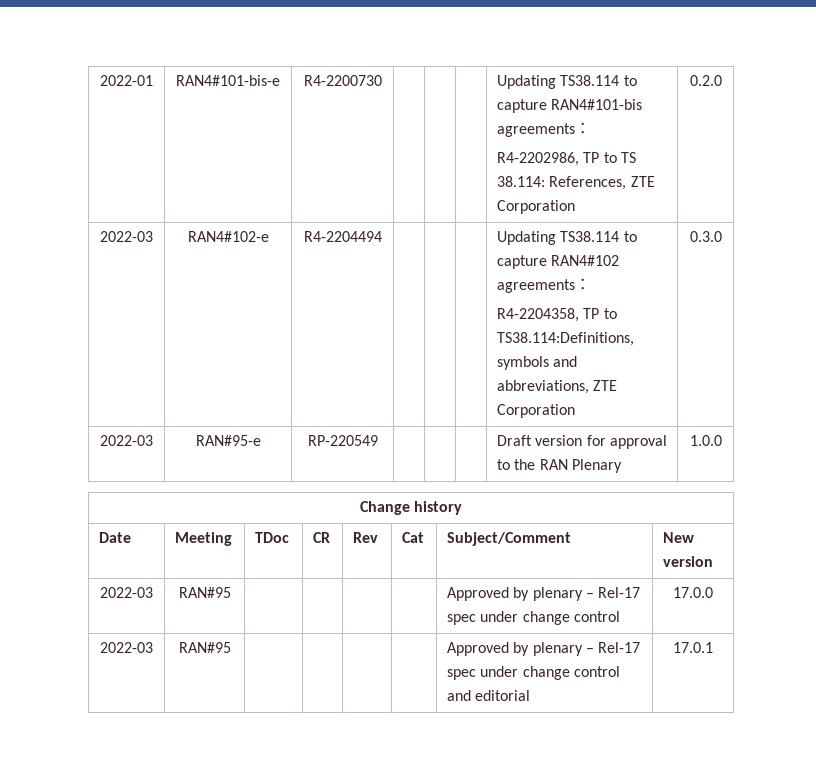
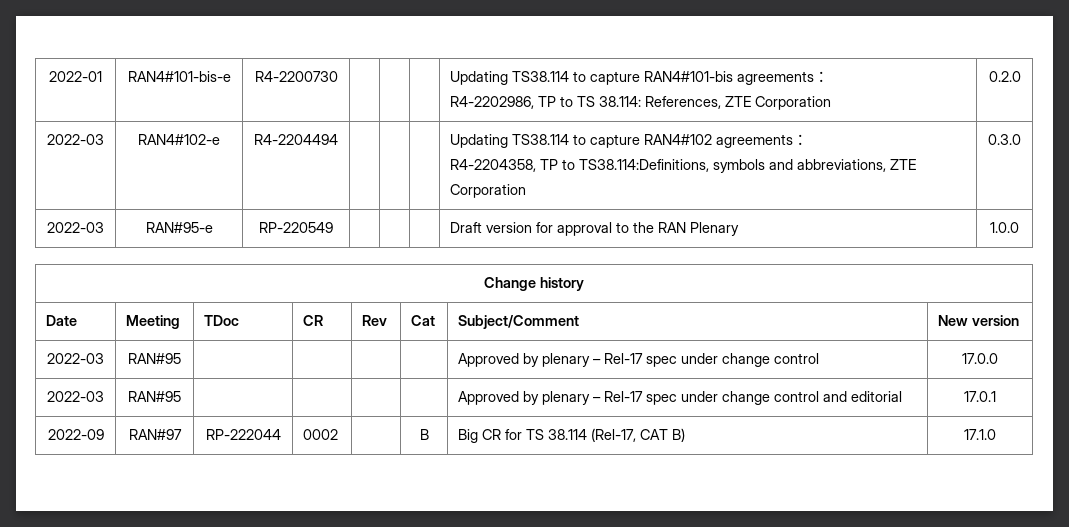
(713, 647) none -> [47,429,104,440] [128,429,182,440] [205,429,281,440] [303,429,339,440] [419,429,429,440] [458,428,686,443] [964,429,996,440] // 2022-09 | RAN#97 | RP-222044 | 0002 | | B | Big CR for TS 38.114 (Rel-17, CAT B) | 17.1.0

